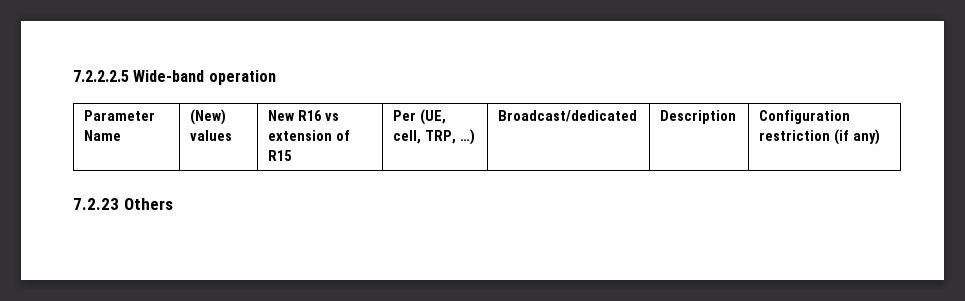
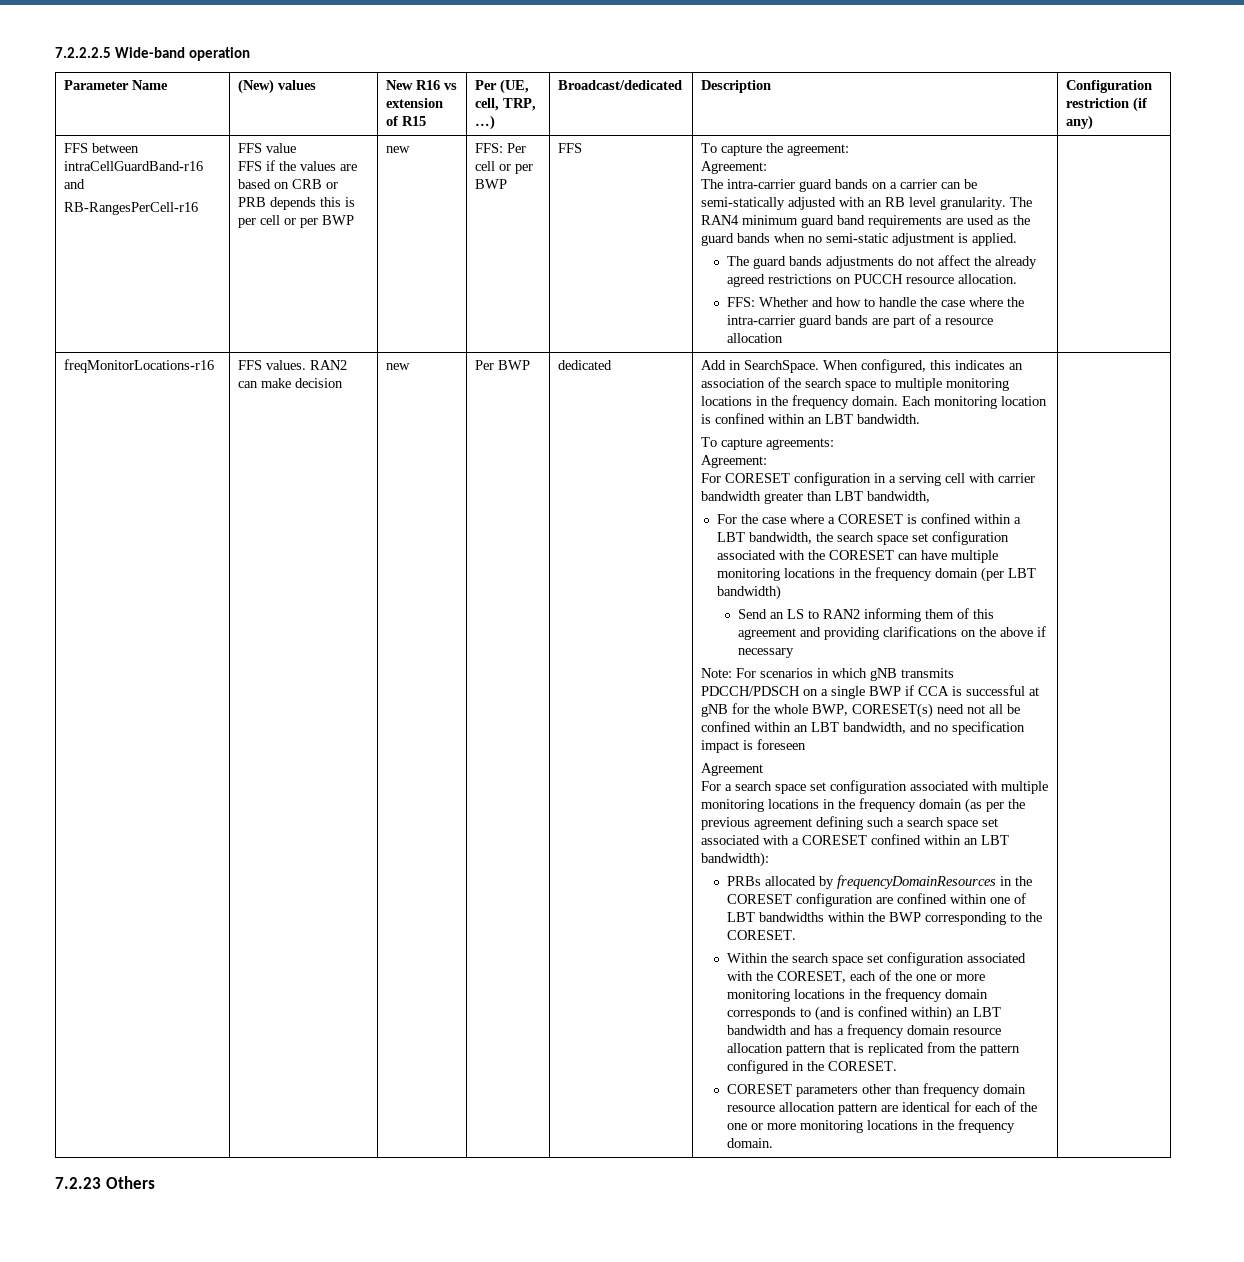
(880, 137) none -> [63,143,139,153] [63,161,203,171] [63,179,85,189] [63,202,198,215] [237,143,296,153] [237,160,357,171] [237,179,338,189] [237,197,355,210] [237,215,354,228] [385,146,410,153] [474,143,526,153] [474,161,533,174] [474,179,507,189] [557,143,582,153] [700,143,849,156] [700,161,767,174] [700,179,977,192] [700,197,1032,210] [700,215,1030,228] [700,233,1017,246] [727,255,1038,269] [727,274,1018,287] [727,297,1025,307] [727,314,994,328] [727,333,784,343] [63,359,214,373] [237,360,347,370] [237,378,343,388] [385,363,410,370] [474,360,530,370] [557,360,612,370] [700,359,1023,373] [700,377,1009,391] [700,395,1047,409] [700,413,920,424] [700,437,834,450] [700,455,767,468] [700,472,1035,486] [700,491,930,504] [716,513,1021,524] [716,531,1009,545] [716,550,998,563] [716,567,1036,582] [716,585,781,600] [737,608,994,622] [737,626,1046,640] [737,648,794,658] [700,668,954,681] [700,685,1039,699] [700,703,1020,718] [700,721,1025,735] [700,739,806,753] [700,763,763,776] [700,780,1048,794] [700,798,1025,813] [700,816,998,830] [700,834,1009,845] [700,852,769,867] [727,875,1033,889] [727,893,1027,907] [727,912,1043,925] [727,930,797,940] [727,952,1027,966] [727,970,986,983] [727,988,989,1002] [727,1006,1002,1021] [727,1024,1002,1038] [727,1042,1021,1056] [727,1060,898,1074] [727,1083,1027,1097] [727,1101,1038,1115] [727,1119,1016,1133] [727,1138,774,1148] // FFS between intraCellGuardBand-r16 and // RB-RangesPerCell-r16 | FFS value // FFS if the values are based on CRB or PRB depends this is per cell or per BWP | new | FFS: Per cell or per BWP | FFS | To capture the agreement: // Agreement: // The intra-carrier guard bands on a carrier can be semi-statically adjusted with an RB level granularity. The RAN4 minimum guard band requirements are used as the guard bands when no semi-static adjustment is applied. // The guard bands adjustments do not affect the already agreed restrictions on PUCCH resource allocation. // FFS: Whether and how to handle the case where the intra-carrier guard bands are part of a resource allocation | // freqMonitorLocations-r16 | FFS values. RAN2 can make decision | new | Per BWP | dedicated | Add in SearchSpace. When configured, this indicates an association of the search space to multiple monitoring locations in the frequency domain. Each monitoring location is confined within an LBT bandwidth. // To capture agreements: // Agreement: // For CORESET configuration in a serving cell with carrier bandwidth greater than LBT bandwidth, // For the case where a CORESET is confined within a LBT bandwidth, the search space set configuration associated with the CORESET can have multiple monitoring locations in the frequency domain (per LBT bandwidth) // Send an LS to RAN2 informing them of this agreement and providing clarifications on the above if necessary // Note: For scenarios in which gNB transmits PDCCH/PDSCH on a single BWP if CCA is successful at gNB for the whole BWP, CORESET(s) need not all be confined within an LBT bandwidth, and no specification impact is foreseen // Agreement // For a search space set configuration associated with multiple monitoring locations in the frequency domain (as per the previous agreement defining such a search space set associated with a CORESET confined within an LBT bandwidth): // PRBs allocated by frequencyDomainResources in the CORESET configuration are confined within one of LBT bandwidths within the BWP corresponding to the CORESET. // Within the search space set configuration associated with the CORESET, each of the one or more monitoring locations in the frequency domain corresponds to (and is confined within) an LBT bandwidth and has a frequency domain resource allocation pattern that is replicated from the pattern configured in the CORESET. // CORESET parameters other than frequency domain resource allocation pattern are identical for each of the one or more monitoring locations in the frequency domain. |

